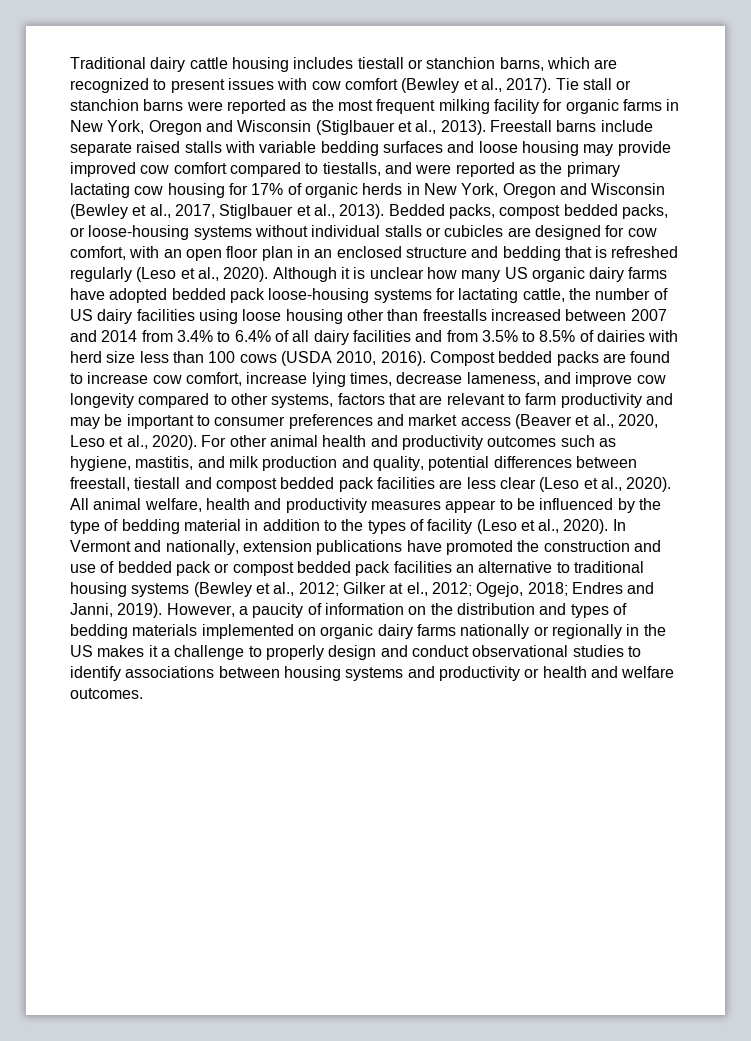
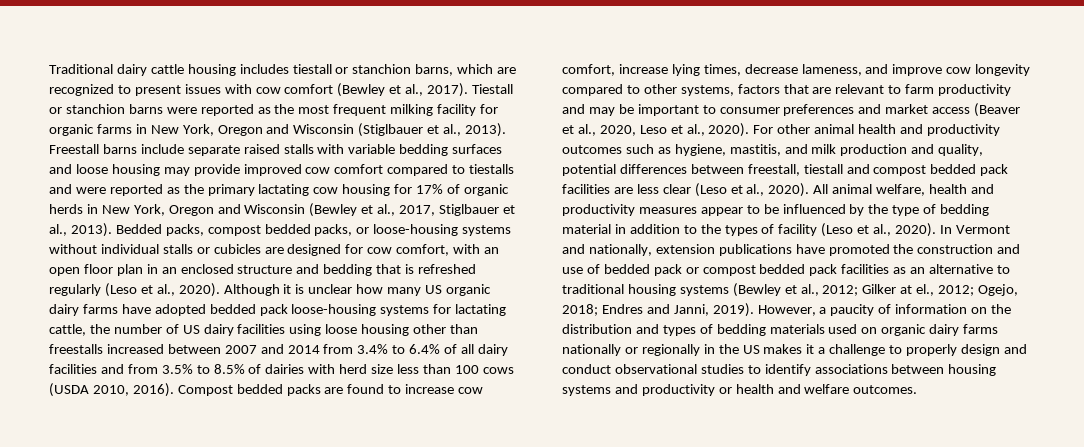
[555,78,612,90] Tie stall -> [472,84,514,94] Tiestall
[322,162,381,176] tiestalls, -> [469,164,515,174] tiestalls
(452, 567) none -> [893,267,907,274] as
[201,624,294,639] implemented -> [828,324,858,334] used

